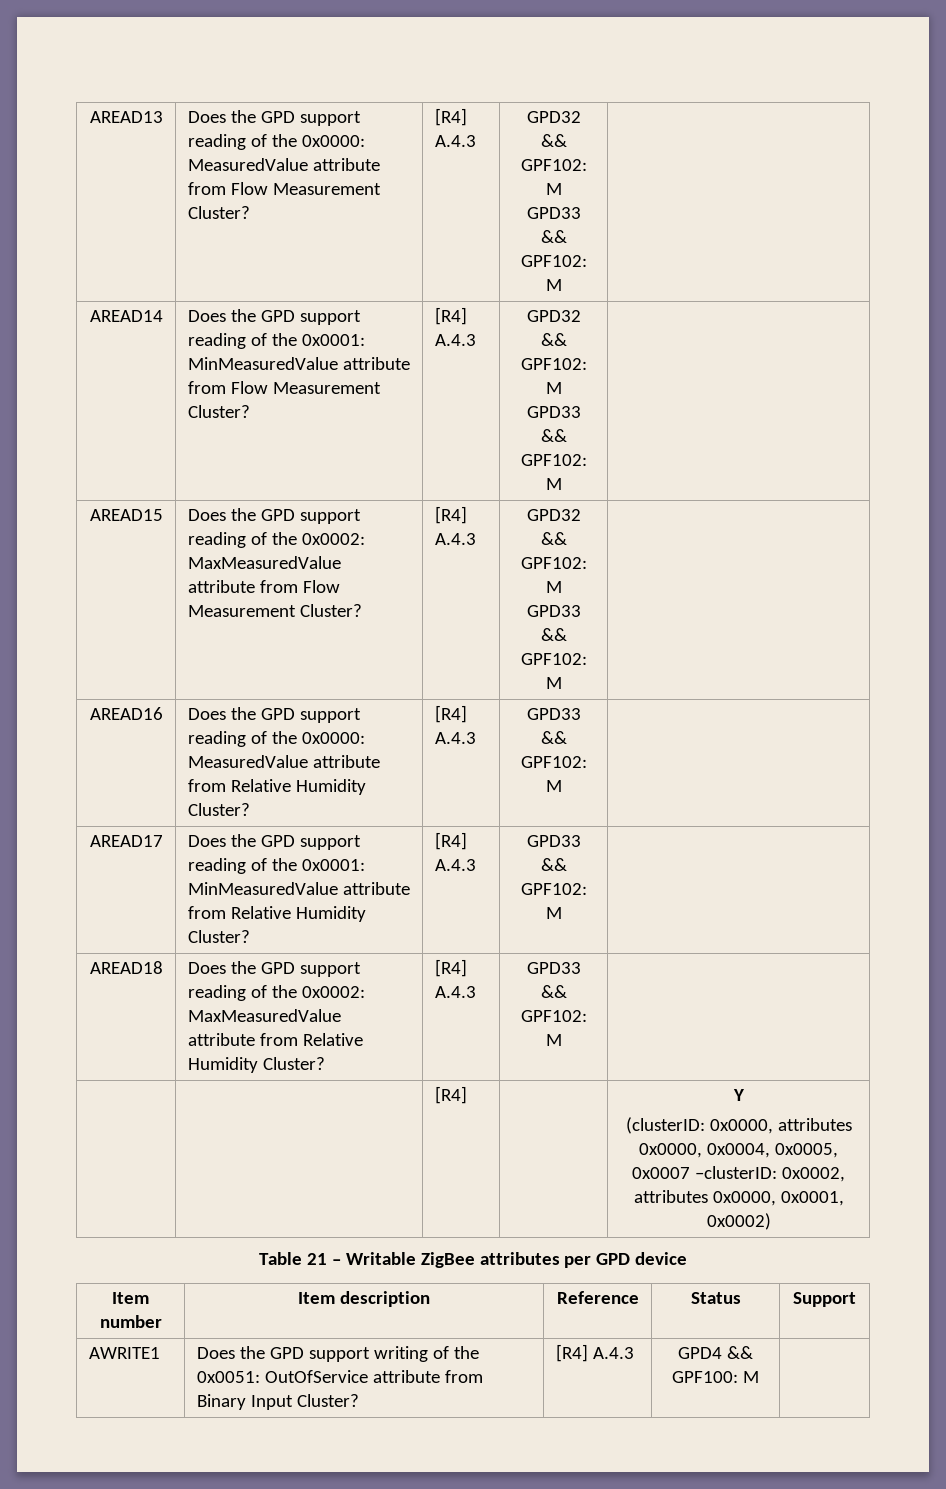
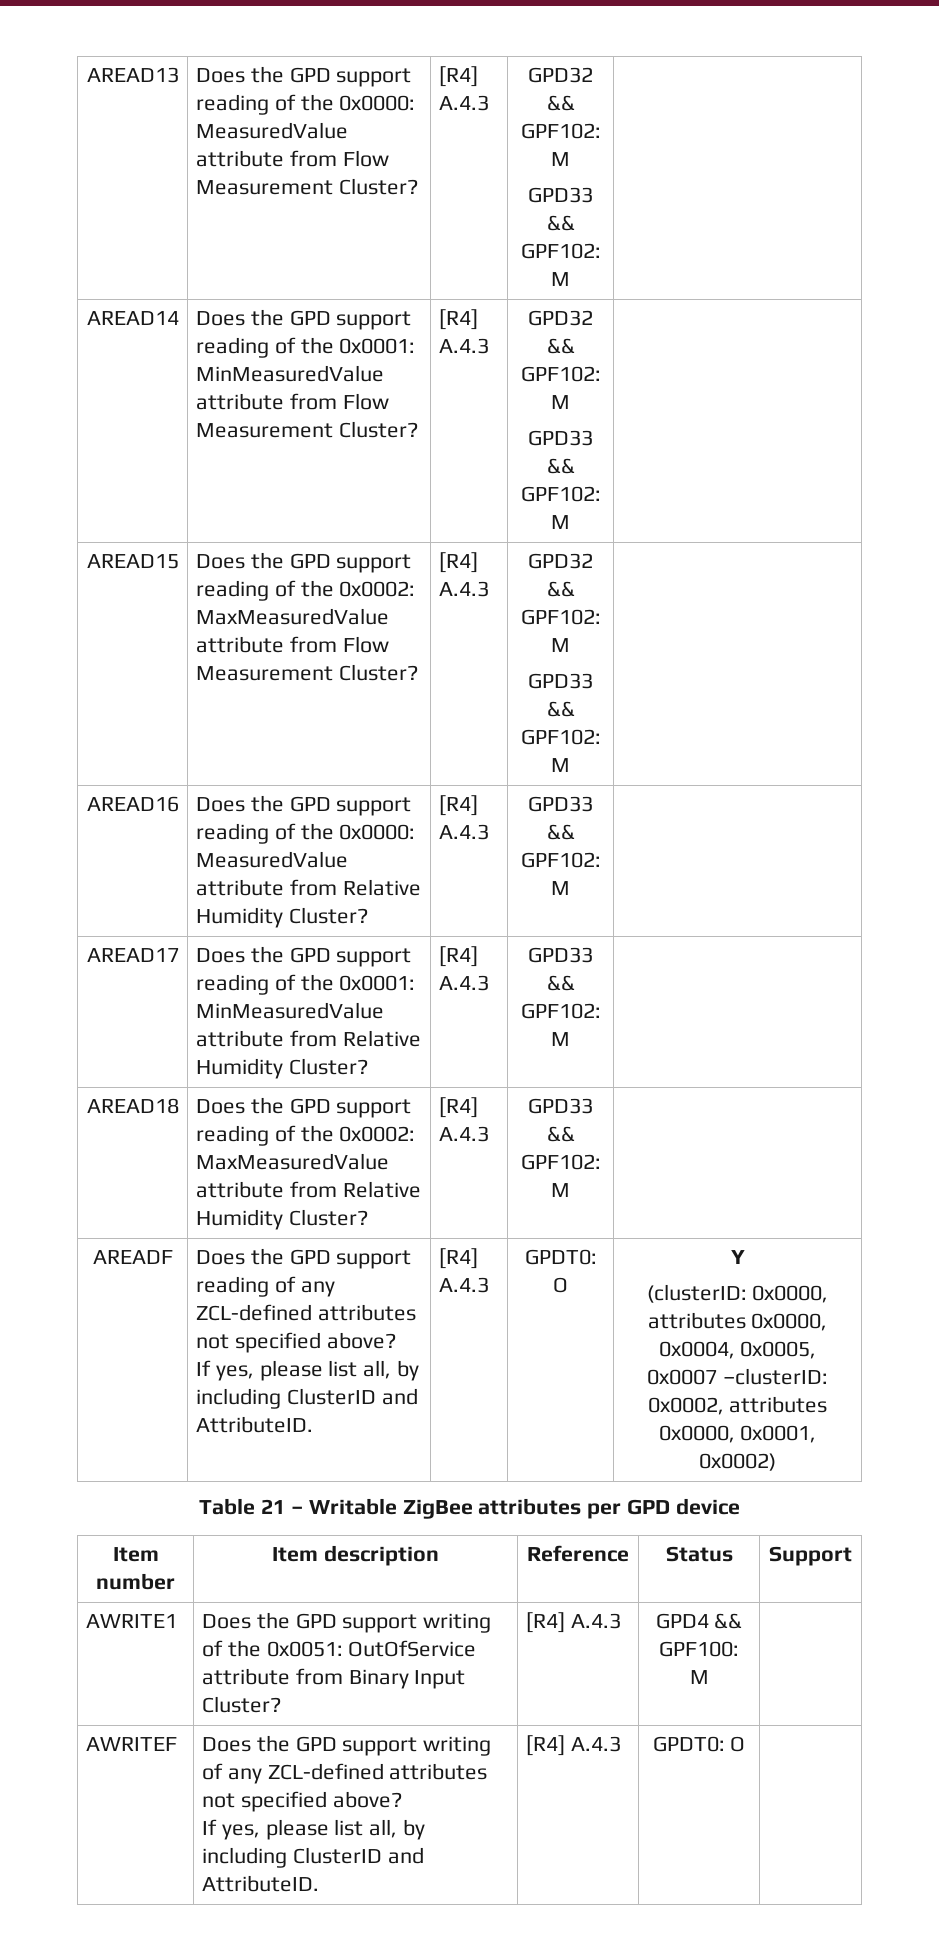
[434,1086,467,1104] | | [R4] | -> [92,1250,173,1264] [195,1248,412,1269] [195,1276,335,1297] [195,1304,416,1321] [195,1332,396,1353] [195,1360,419,1381] [195,1388,418,1409] [195,1416,313,1433] [438,1248,478,1269] [438,1277,489,1293] [524,1249,597,1265] [553,1277,568,1293] AREADF | Does the GPD support reading of any ZCL-defined attributes not specified above? // If yes, please list all, by including ClusterID and AttributeID. | [R4] A.4.3 | GPDT0: O
(759, 1377) none -> [85,1737,177,1751] [201,1735,492,1756] [201,1763,488,1784] [201,1791,402,1812] [201,1819,425,1840] [201,1847,424,1868] [201,1875,319,1892] [525,1735,621,1756] [652,1736,746,1752] // AWRITEF | Does the GPD support writing of any ZCL-defined attributes not specified above? // If yes, please list all, by including ClusterID and AttributeID. | [R4] A.4.3 | GPDT0: O |

